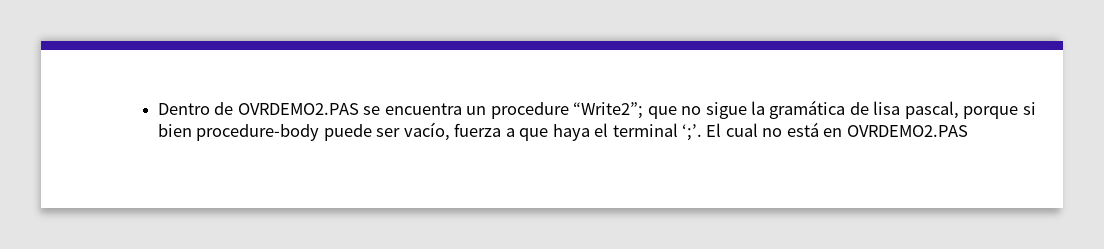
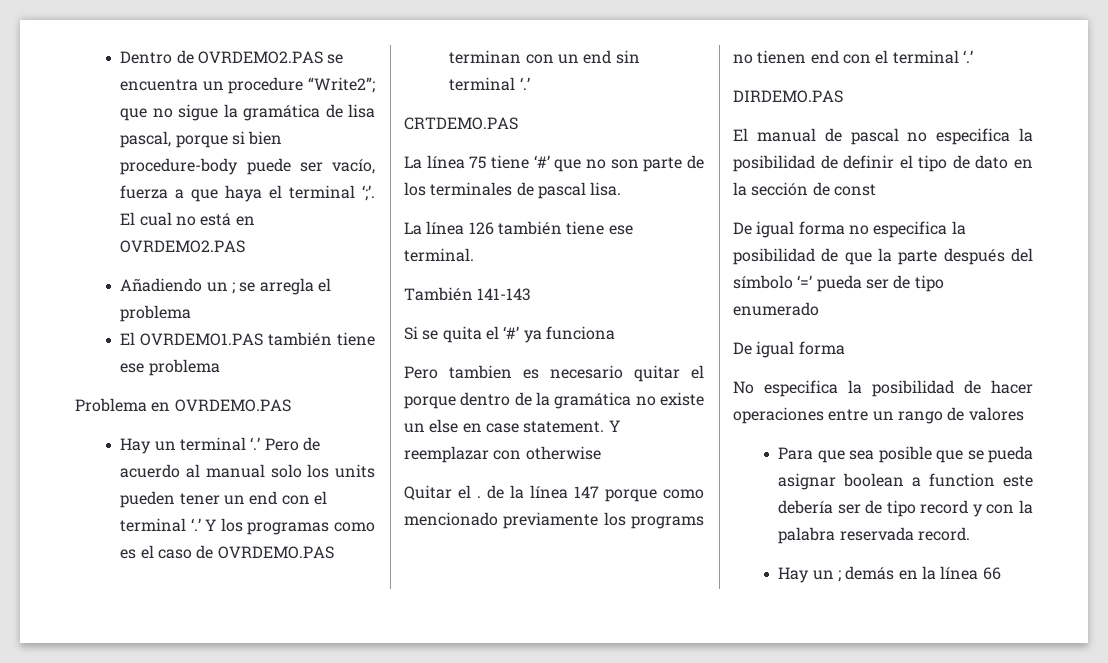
(968, 131) none -> [120,278,331,295] [120,305,192,322] [120,332,375,346] [120,359,220,376] [75,398,291,412] [120,437,320,454] [120,464,375,478] [120,491,327,508] [120,518,375,535] [120,545,334,559] [449,50,640,64] [449,77,530,91] [404,117,518,130] [404,155,704,172] [404,182,622,199] [404,221,633,235] [404,248,474,262] [404,287,532,301] [404,326,615,343] [404,365,704,382] [404,392,704,409] [404,419,620,433] [404,446,601,463] [404,485,704,502] [404,512,704,529] [733,50,973,64] [733,90,843,103] [733,128,1033,145] [733,155,1033,172] [733,182,876,196] [733,221,966,238] [733,248,1033,265] [733,275,944,292] [733,302,819,316] [733,341,845,358] [733,380,1033,397] [733,407,1024,424] [778,446,1033,463] [778,473,1033,490] [778,500,1033,517] [778,527,970,544] [778,566,1001,583] // Añadiendo un ; se arregla el problema // El OVRDEMO1.PAS también tiene ese problema // Problema en OVRDEMO.PAS // Hay un terminal ‘.’ Pero de acuerdo al manual solo los units pueden tener un end con el terminal ‘.’ Y los programas como es el caso de OVRDEMO.PAS terminan con un end sin terminal ‘.’ // CRTDEMO.PAS // La línea 75 tiene ‘#’ que no son parte de los terminales de pascal lisa. // La línea 126 también tiene ese terminal. // También 141-143 // Si se quita el ‘#’ ya funciona // Pero tambien es necesario quitar el porque dentro de la gramática no existe un else en case statement. Y reemplazar con otherwise // Quitar el . de la línea 147 porque como mencionado previamente los programs no tienen end con el terminal ‘.’ // DIRDEMO.PAS // El manual de pascal no especifica la posibilidad de definir el tipo de dato en la sección de const // De igual forma no especifica la posibilidad de que la parte después del símbolo ‘=’ pueda ser de tipo enumerado // De igual forma // No especifica la posibilidad de hacer operaciones entre un rango de valores // Para que sea posible que se pueda asignar boolean a function este debería ser de tipo record y con la palabra reservada record. // Hay un ; demás en la línea 66

